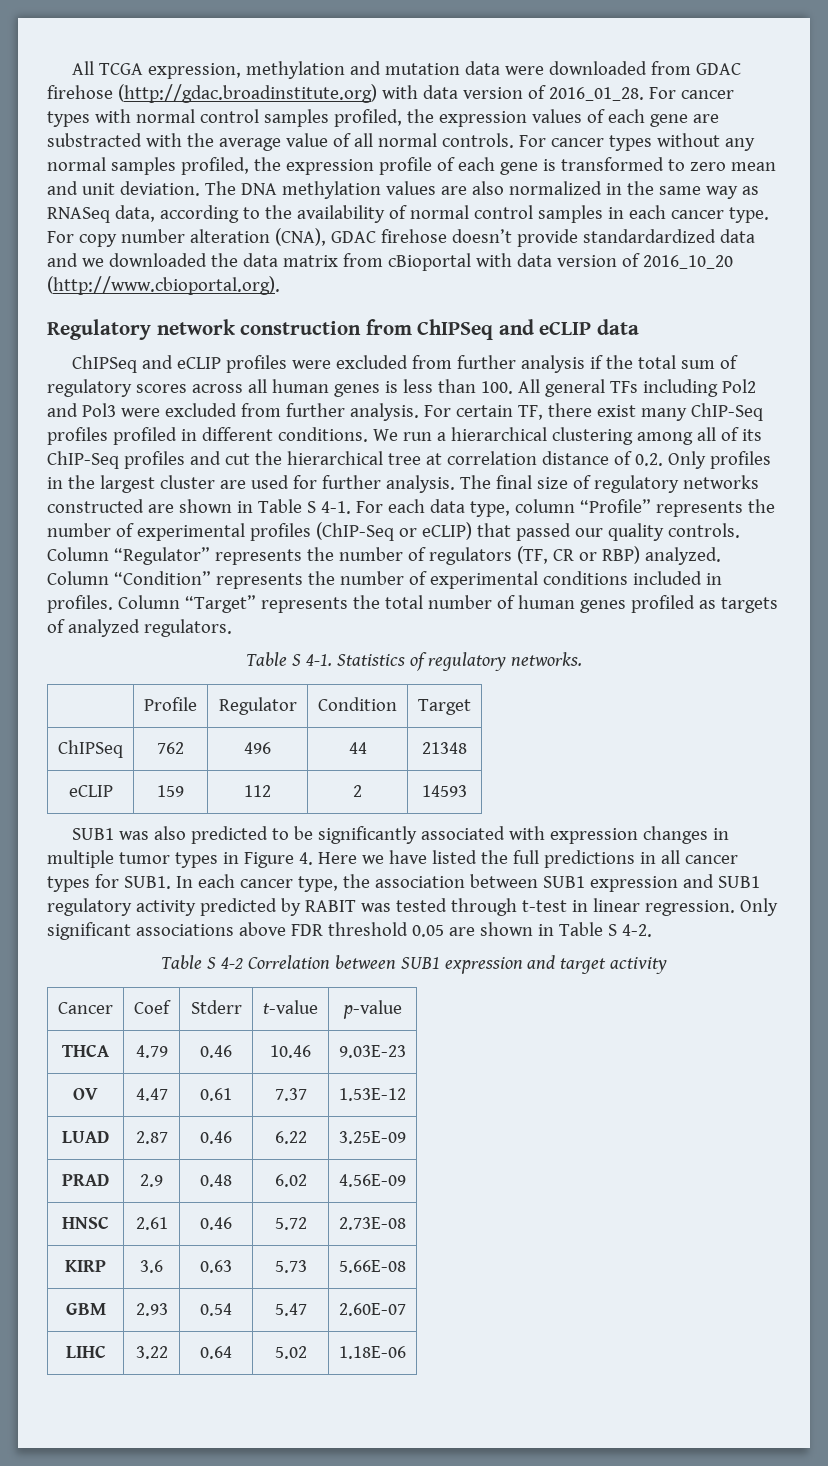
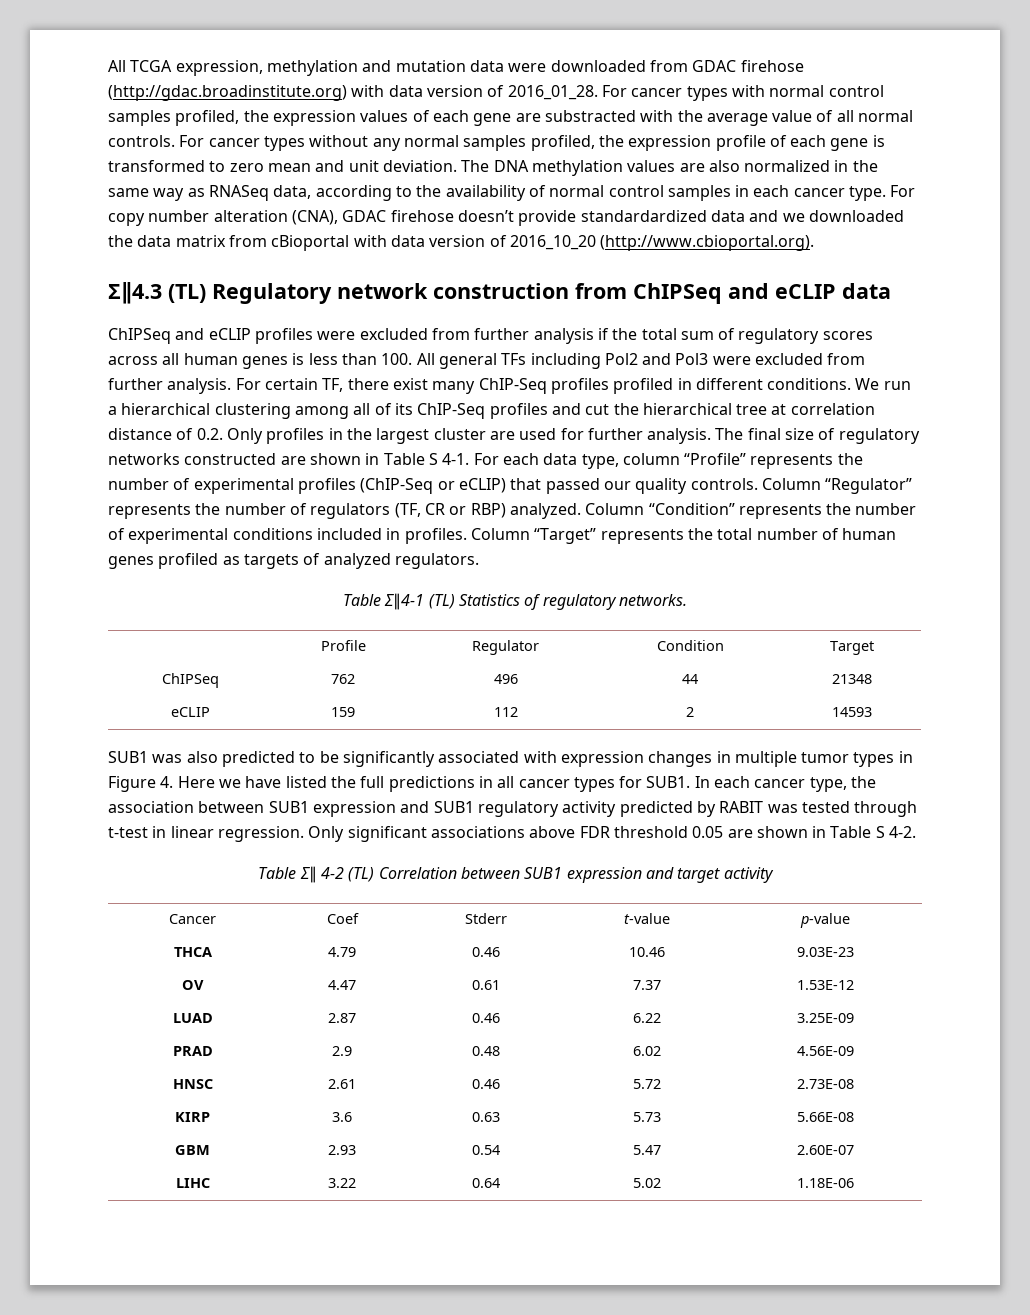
(280, 285) none -> [108,282,206,304] Σ∥4.3 (TL)
[291,654,332,666] S 4-1. -> [384,593,455,610] Σ∥4-1 (TL)
[206,957,243,969] S 4-2 -> [299,866,375,883] Σ∥ 4-2 (TL)

